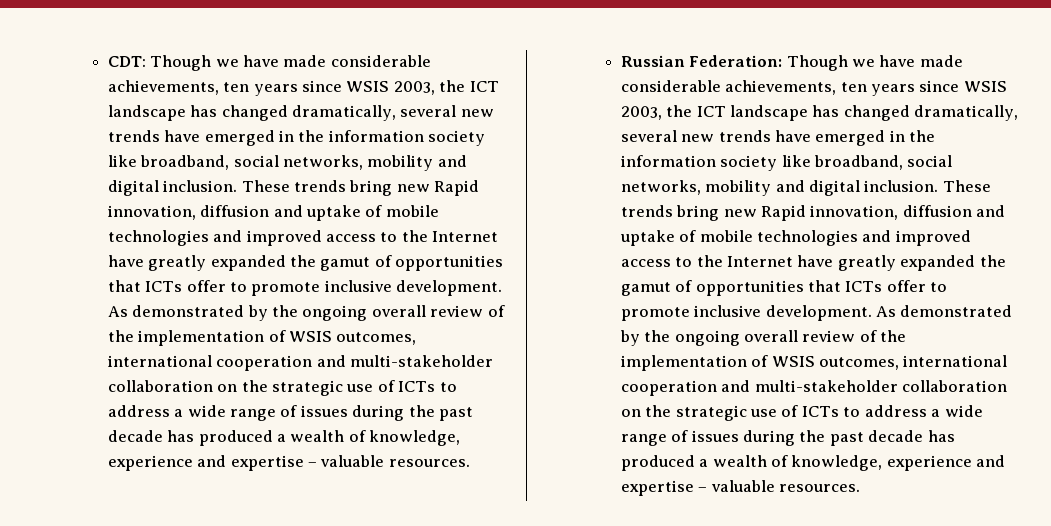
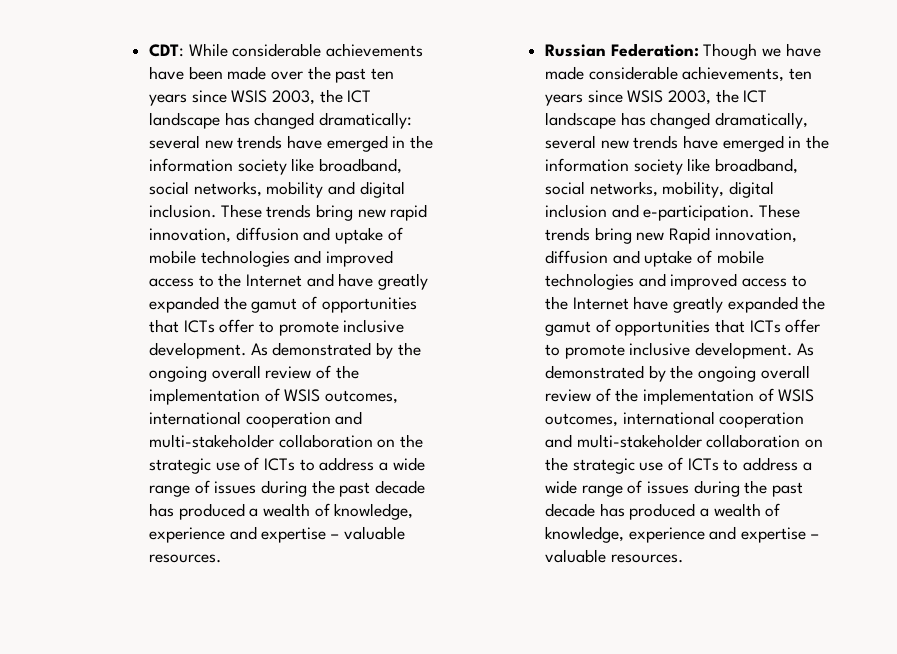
[150,55,431,71] [107,80,219,95] Though we have made considerable achievements, -> [188,43,423,57] [148,66,367,83] While considerable achievements have been made over the past
[292,105,397,121] dramatically, -> [318,112,412,129] dramatically:
[434,180,480,196] Rapid -> [390,204,428,221] rapid
(499, 236) none -> [306,273,334,287] and
[705,180,939,196] mobility and digital inclusion. -> [662,181,774,198] [544,204,755,221] mobility, digital inclusion and e-participation.

